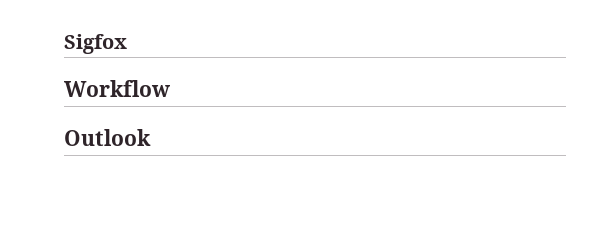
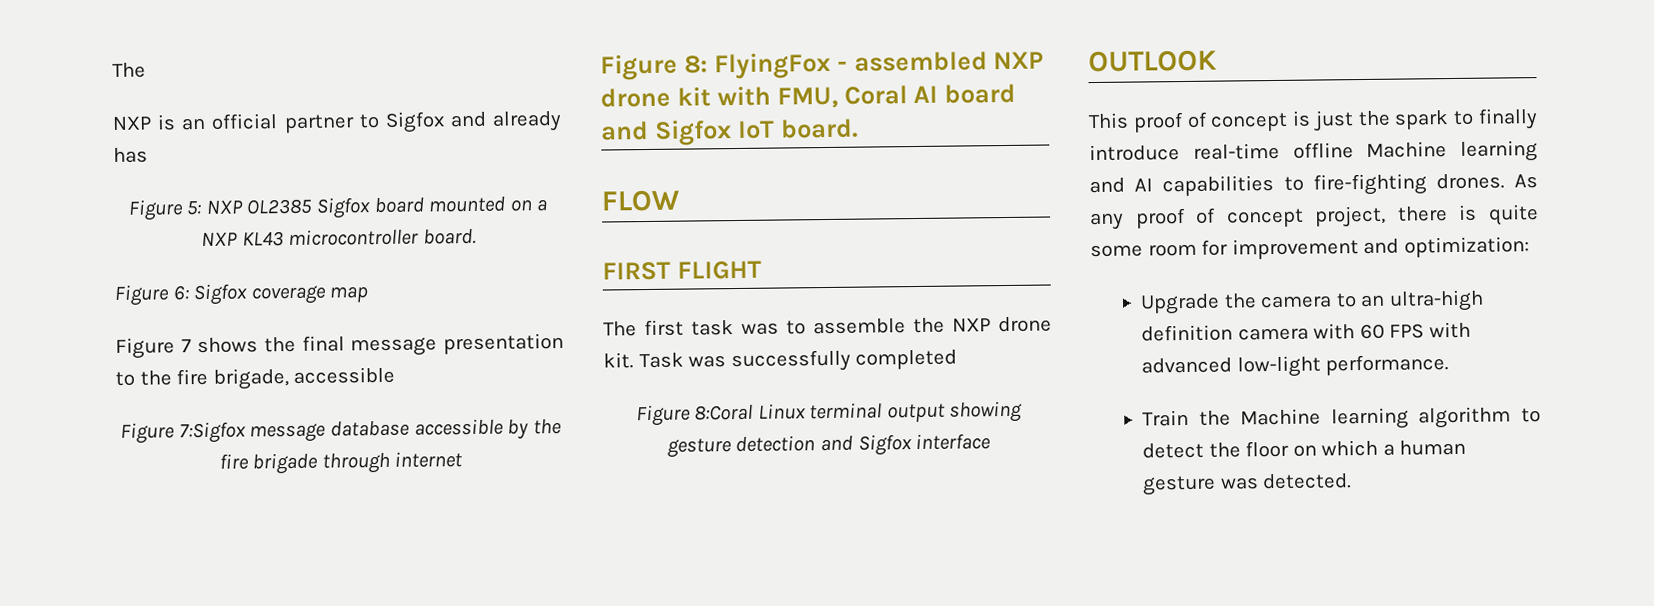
[64,34,127,54] [64,80,170,97] [64,129,151,146] Sigfox // Workflow // Outlook -> [112,62,146,78] [112,110,562,134] [113,147,148,163] [127,196,548,221] [201,228,476,247] [114,283,369,306] [115,332,564,359] [115,366,396,390] [120,418,562,444] [218,451,464,475] [600,51,1045,81] [600,83,1017,109] [600,118,858,146] [601,189,680,212] [602,260,762,281] [603,316,1052,337] [603,349,958,373] [635,400,1024,427] [666,433,992,458] [1088,49,1217,73] [1088,108,1538,133] [1089,140,1538,162] [1089,173,1538,197] [1090,204,1539,231] [1090,236,1530,260] [1140,289,1484,315] [1141,321,1471,342] [1141,354,1450,378] [1142,406,1541,430] [1142,439,1467,459] [1142,473,1353,496] The // NXP is an official partner to Sigfox and already has // Figure 5: NXP OL2385 Sigfox board mounted on a NXP KL43 microcontroller board. // Figure 6: Sigfox coverage map // Figure 7 shows the final message presentation to the fire brigade, accessible // Figure 7:Sigfox message database accessible by the fire brigade through internet // Figure 8: FlyingFox - assembled NXP drone kit with FMU, Coral AI board and Sigfox IoT board. // FLOW // FIRST FLIGHT // The first task was to assemble the NXP drone kit. Task was successfully completed // Figure 8:Coral Linux terminal output showing gesture detection and Sigfox interface // OUTLOOK // This proof of concept is just the spark to finally introduce real-time offline Machine learning and AI capabilities to fire-fighting drones. As any proof of concept project, there is quite some room for improvement and optimization: // Upgrade the camera to an ultra-high definition camera with 60 FPS with advanced low-light performance. // Train the Machine learning algorithm to detect the floor on which a human gesture was detected.

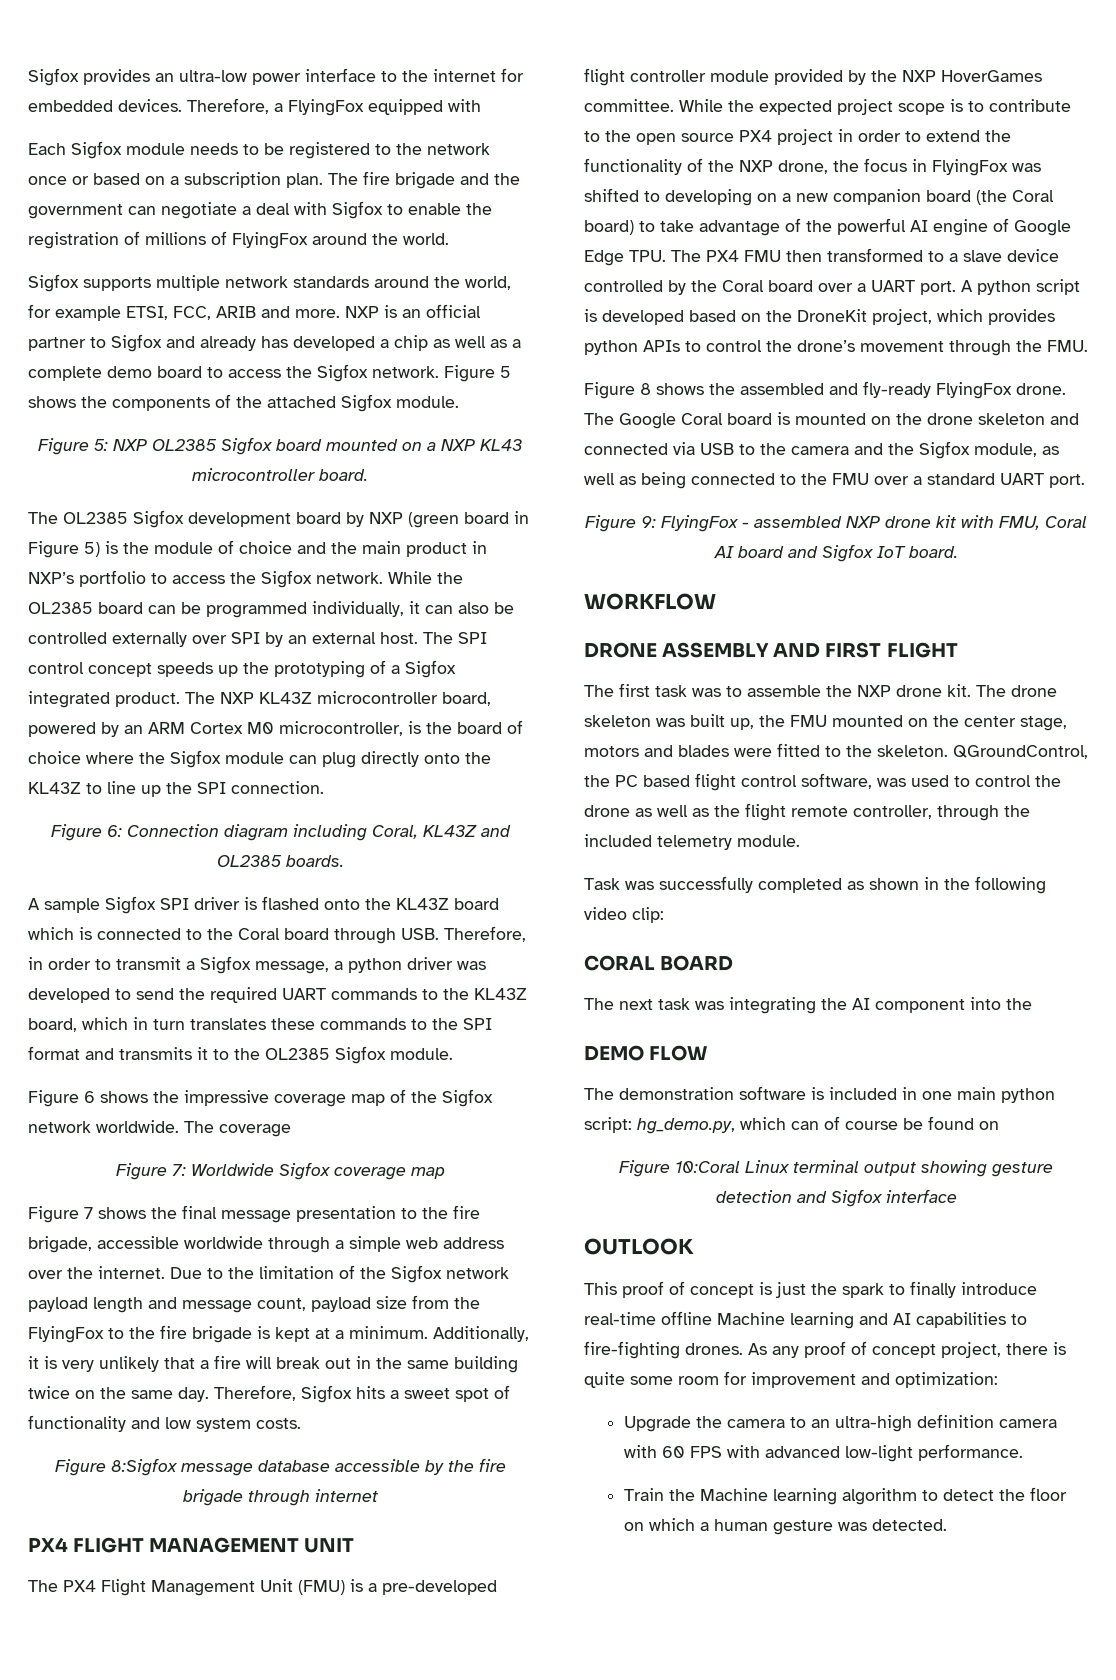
[112,62,146,78] The // -> [28,68,524,86] [28,98,481,116] [28,141,490,159] [28,171,520,189] [28,201,492,219] [28,231,449,249] [28,274,511,292] [28,304,340,321] Sigfox provides an ultra-low power interface to the internet for embedded devices. Therefore, a FlyingFox equipped with // Each Sigfox module needs to be registered to the network once or based on a subscription plan. The fire brigade and the government can negotiate a deal with Sigfox to enable the registration of millions of FlyingFox around the world. // Sigfox supports multiple network standards around the world, for example ETSI, FCC, ARIB and more.
(148, 155) none -> [293,335,521,351] [28,364,511,382] [28,394,459,412] developed a chip as well as a complete demo board to access the Sigfox network. Figure 5 shows the components of the attached Sigfox module.
[114,284,189,306] Figure 6: -> [28,510,529,528] [28,540,487,558] [28,570,463,588] [28,601,514,618] [28,632,487,647] [28,660,456,678] [28,691,491,708] [28,720,523,737] [28,750,491,768] [28,781,324,797] [50,824,511,841] [216,855,344,867] [28,896,499,914] [28,926,526,944] [28,956,486,974] [28,987,527,1003] [28,1017,492,1032] [28,1046,453,1064] [28,1089,493,1107] [28,1120,291,1137] [115,1163,274,1180] The OL2385 Sigfox development board by NXP (green board in Figure 5) is the module of choice and the main product in NXP’s portfolio to access the Sigfox network. While the OL2385 board can be programmed individually, it can also be controlled externally over SPI by an external host. The SPI control concept speeds up the prototyping of a Sigfox integrated product. The NXP KL43Z microcontroller board, powered by an ARM Cortex M0 microcontroller, is the board of choice where the Sigfox module can plug directly onto the KL43Z to line up the SPI connection. // Figure 6: Connection diagram including Coral, KL43Z and OL2385 boards. // A sample Sigfox SPI driver is flashed onto the KL43Z board which is connected to the Coral board through USB. Therefore, in order to transmit a Sigfox message, a python driver was developed to send the required UART commands to the KL43Z board, which in turn translates these commands to the SPI format and transmits it to the OL2385 Sigfox module. // Figure 6 shows the impressive coverage map of the Sigfox network worldwide. The coverage // Figure 7: Worldwide
[120,421,246,444] // Figure 7:Sigfox -> [184,1236,504,1253] [28,1265,509,1283] [28,1295,480,1313] [28,1325,529,1343] [28,1355,518,1373] [28,1385,510,1403] [28,1415,301,1432] [54,1458,178,1476] worldwide through a simple web address over the internet. Due to the limitation of the Sigfox network payload length and message count, payload size from the FlyingFox to the fire brigade is kept at a minimum. Additionally, it is very unlikely that a fire will break out in the same building twice on the same day. Therefore, Sigfox hits a sweet spot of functionality and low system costs. // Figure 8:Sigfox
[600,53,708,81] Figure 8: -> [28,1537,355,1553] [28,1579,497,1596] [584,68,1042,86] [584,99,1071,115] [584,129,1011,145] [584,158,1041,176] [584,188,1054,206] [584,218,1071,236] [584,248,1059,266] [584,279,1080,295] [584,309,1055,325] [584,340,1088,356] [584,381,1066,399] [584,412,1079,429] [584,441,1059,459] [584,472,1085,489] [585,515,656,532] PX4 FLIGHT MANAGEMENT UNIT // The PX4 Flight Management Unit (FMU) is a pre-developed flight controller module provided by the NXP HoverGames committee. While the expected project scope is to contribute to the open source PX4 project in order to extend the functionality of the NXP drone, the focus in FlyingFox was shifted to developing on a new companion board (the Coral board) to take advantage of the powerful AI engine of Google Edge TPU. The PX4 FMU then transformed to a slave device controlled by the Coral board over a UART port. A python script is developed based on the DroneKit project, which provides python APIs to control the drone’s movement through the FMU. // Figure 8 shows the assembled and fly-ready FlyingFox drone. The Google Coral board is mounted on the drone skeleton and connected via USB to the camera and the Sigfox module, as well as being connected to the FMU over a standard UART port. // Figure 9:
[601,189,680,212] FLOW // -> [584,593,716,610] [584,642,821,658] WORKFLOW // DRONE ASSEMBLY AND
[638,349,958,373] [635,404,754,427] Task was successfully completed // Figure 8:Coral -> [976,685,1057,697] [584,714,1067,731] [584,743,1088,759] [584,773,1061,791] [584,803,1030,821] [584,834,800,850] [584,876,1046,894] [584,907,664,923] [584,955,734,971] [584,997,1032,1014] [584,1045,708,1061] [584,1086,1055,1103] [584,1116,999,1134] [619,1160,740,1177] The drone skeleton was built up, the FMU mounted on the center stage, motors and blades were fitted to the skeleton. QGroundControl, the PC based flight control software, was used to control the drone as well as the flight remote controller, through the included telemetry module. // Task was successfully completed as shown in the following video clip: // CORAL BOARD // The next task was integrating the AI component into the // DEMO FLOW // The demonstration software is included in one main python script: hg_demo.py, which can of course be found on // Figure 10:Coral

